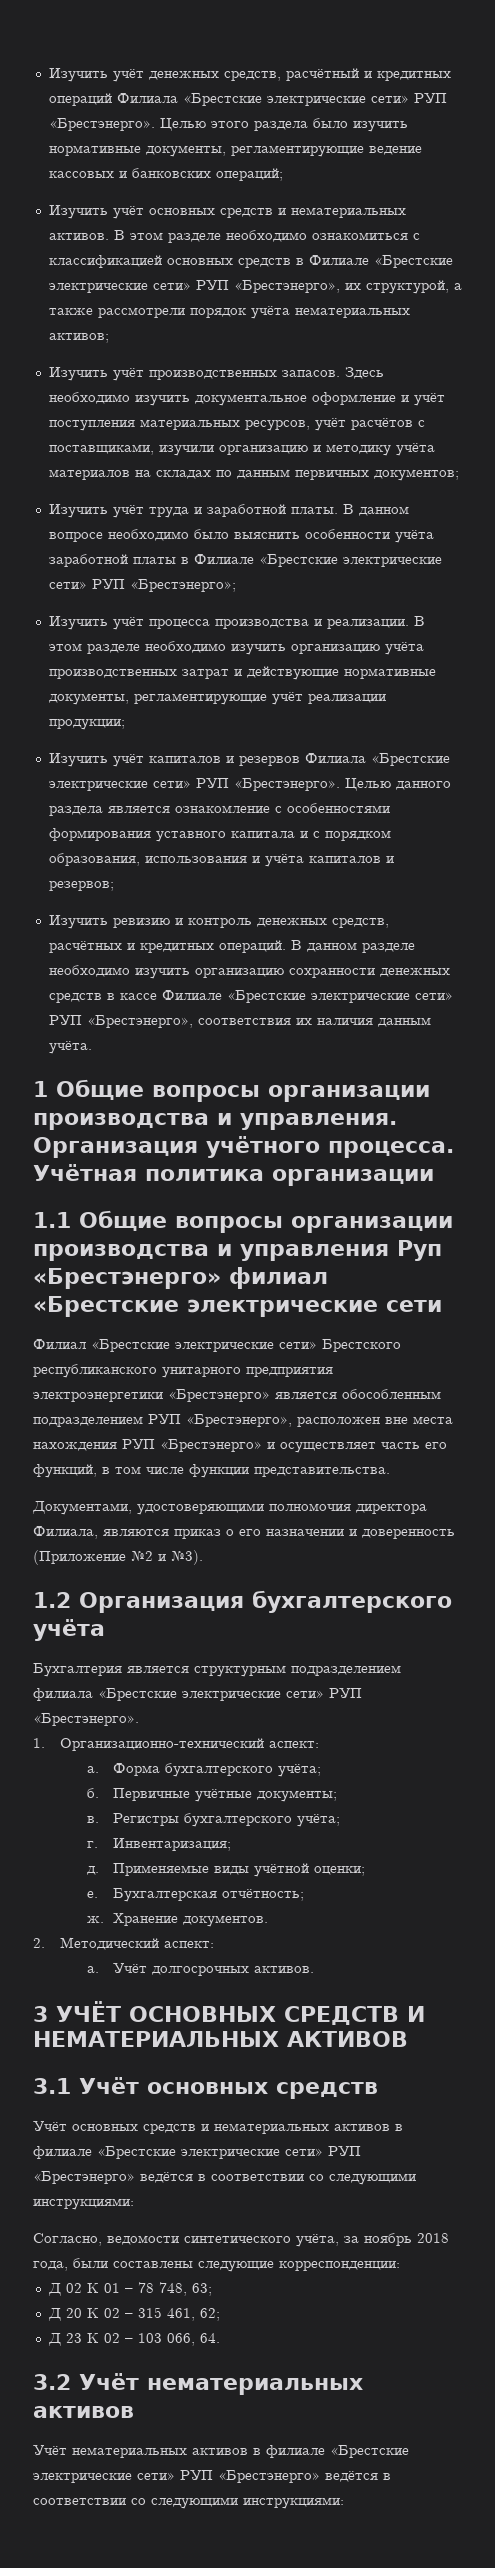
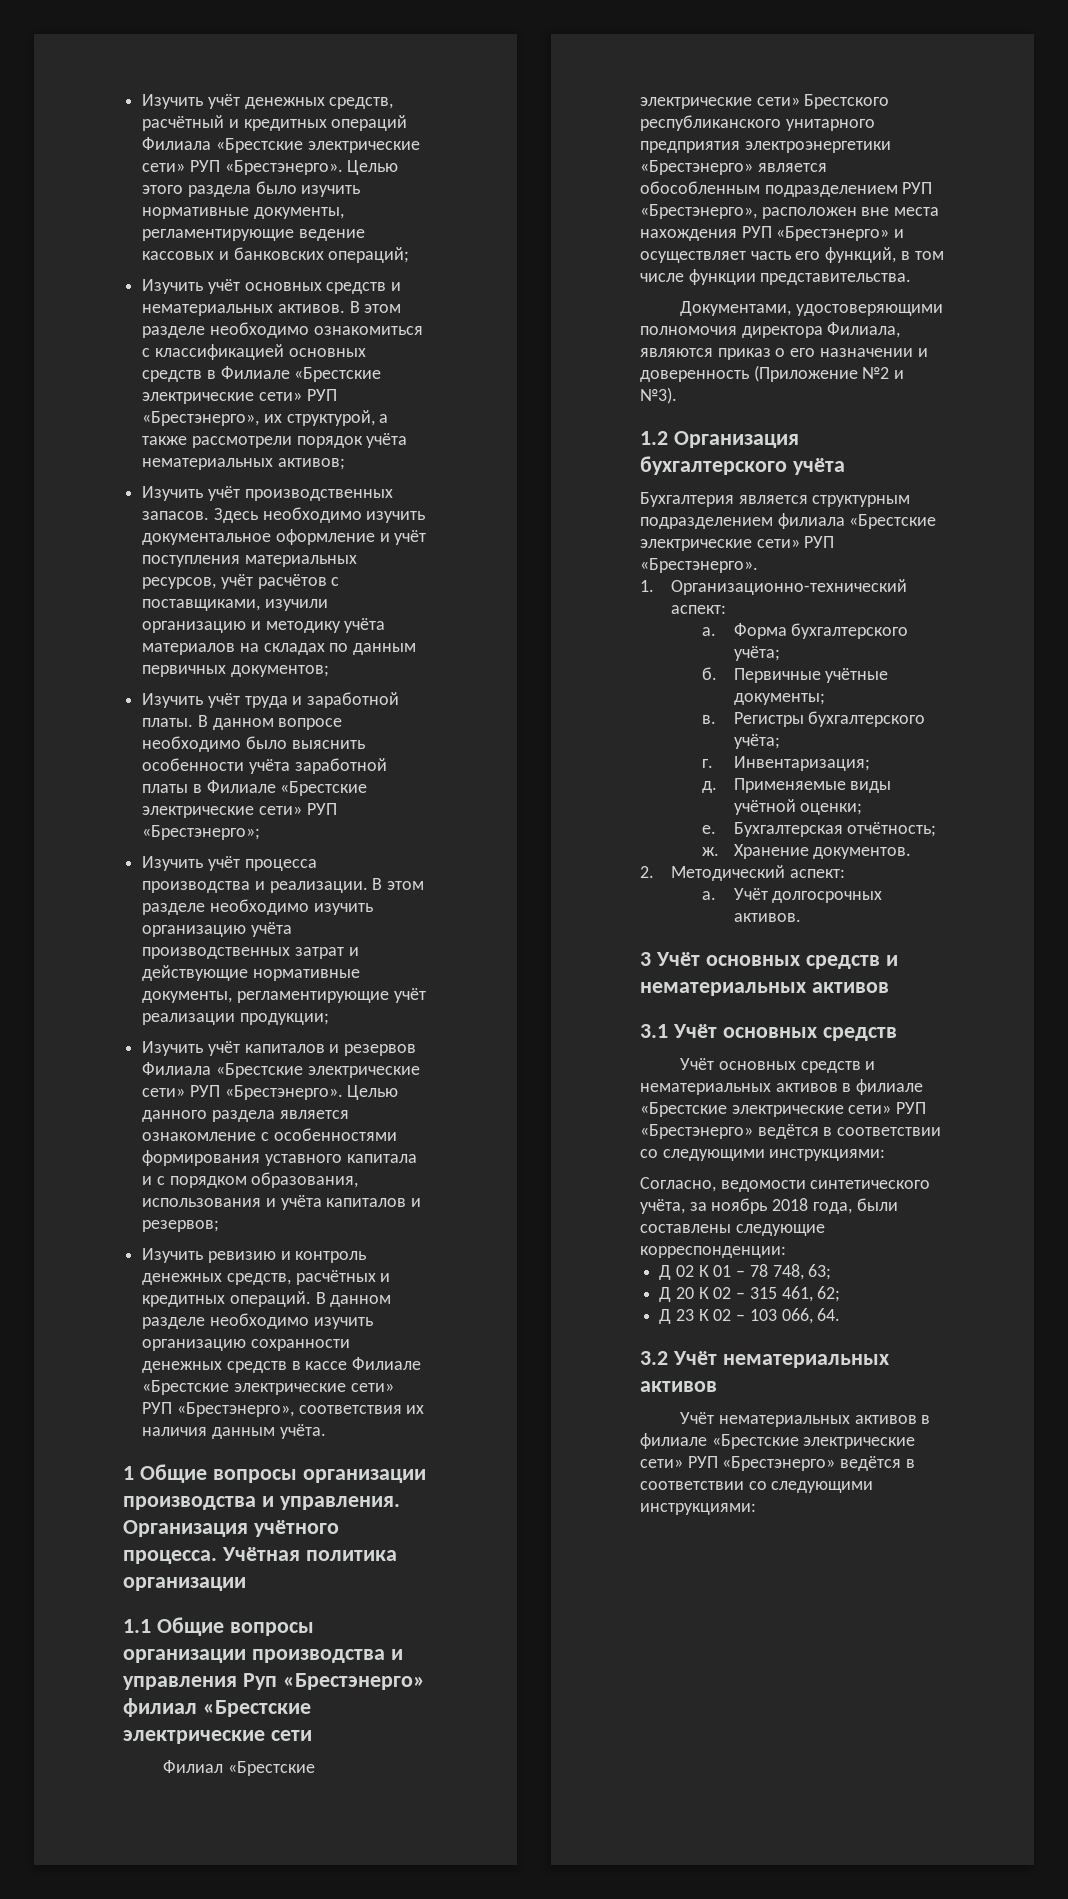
[56,2001,425,2025] [33,2031,408,2047] УЧЁТ ОСНОВНЫХ СРЕДСТВ И НЕМАТЕРИАЛЬНЫХ АКТИВОВ -> [655,952,898,969] [640,982,889,996] Учёт основных средств и нематериальных активов

